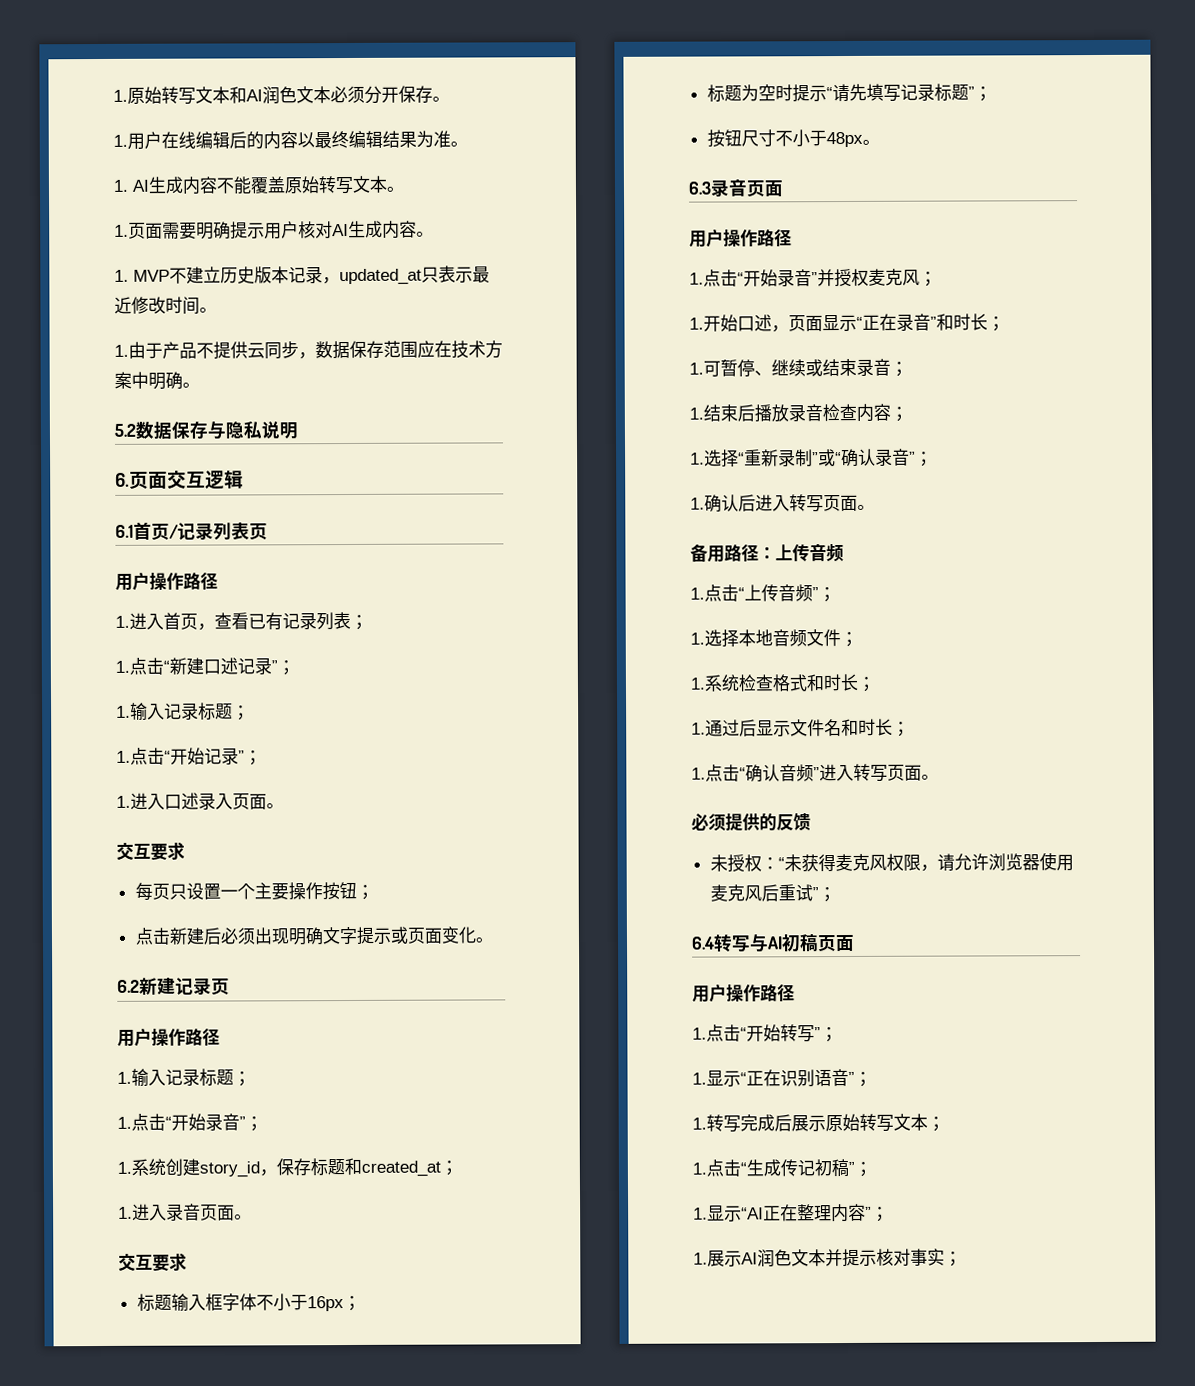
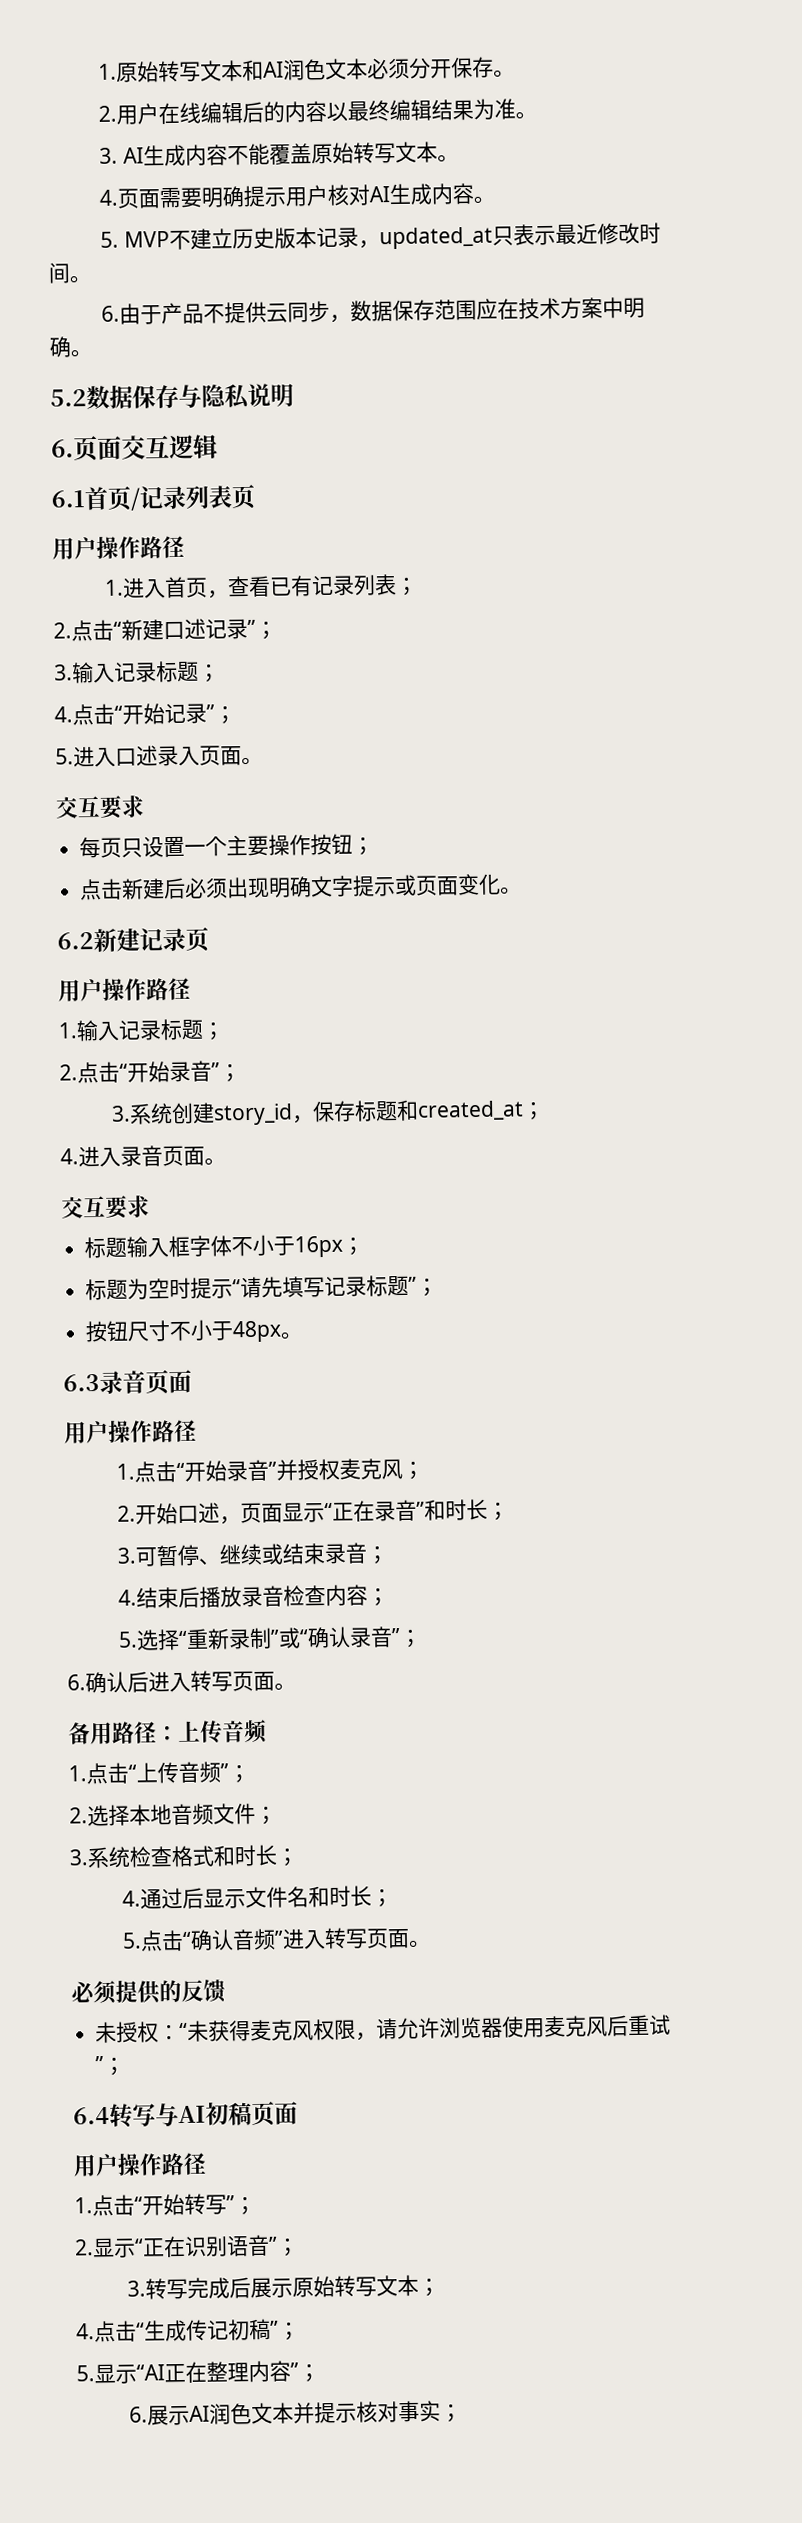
[113,134,128,147] 1. -> [98,105,118,122] 2.
[113,179,128,192] 1. -> [99,147,119,164] 3.
[114,224,129,237] 1. -> [99,189,119,206] 4.
[114,269,129,282] 1. -> [100,231,120,248] 5.
[114,344,129,357] 1. -> [101,305,121,322] 6.
[115,660,130,673] 1. -> [53,622,72,639] 2.
[116,702,250,721] [116,750,131,763] 1.输入记录标题； // 1. -> [54,660,220,684] [54,706,73,723] 3.输入记录标题； // 4.
[116,795,131,808] 1. -> [55,748,74,765] 5.
[117,1116,132,1129] 1. -> [59,1064,78,1081] 2.
[117,1161,132,1174] 1. -> [111,1105,132,1122] 3.
[118,1206,133,1219] 1. -> [60,1148,79,1165] 4.
[689,317,704,330] 1. -> [117,1505,137,1522] 2.
[689,362,704,375] 1. -> [117,1547,137,1564] 3.
[689,407,704,420] 1. -> [118,1589,138,1606] 4.
[690,452,705,465] 1. -> [118,1631,139,1648] 5.
[690,497,705,510] 1. -> [67,1674,86,1691] 6.
[690,632,705,645] 1. -> [69,1807,88,1824] 2.
[690,677,705,690] 1. -> [69,1849,88,1866] 3.
[691,722,706,735] 1. -> [122,1890,142,1907] 4.
[691,767,706,780] 1. -> [122,1932,143,1949] 5.
[692,1072,707,1085] 1. -> [74,2239,94,2256] 2.
[692,1117,707,1130] 1. -> [127,2280,147,2297] 3.
[692,1162,707,1175] 1. -> [76,2323,95,2340] 4.
[693,1207,708,1220] 1. -> [76,2365,95,2382] 5.
[693,1252,708,1265] 1. -> [129,2406,149,2423] 6.

